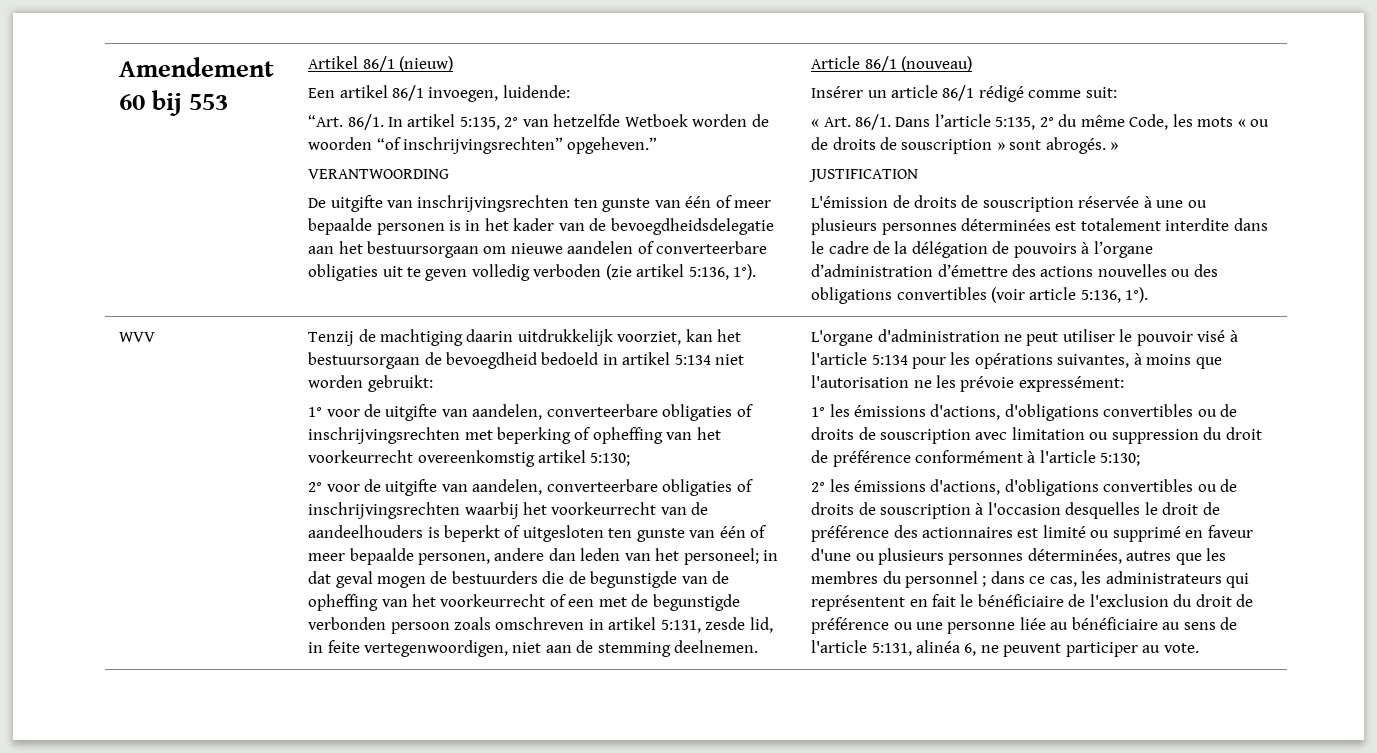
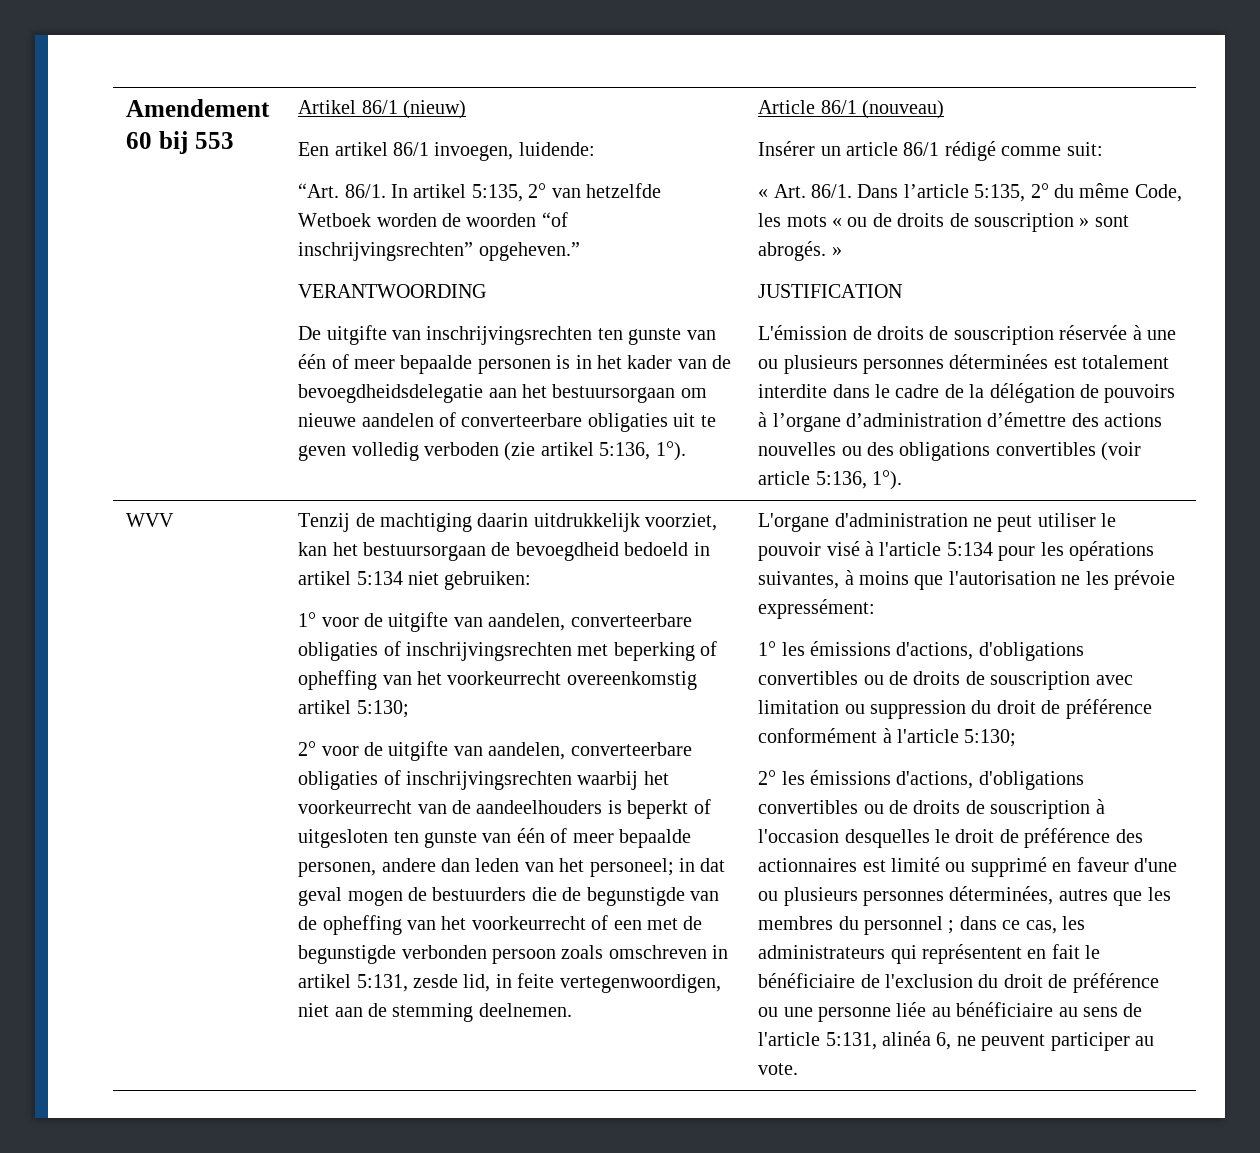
[308,375,433,392] worden gebruikt: -> [444,571,532,590] gebruiken:

